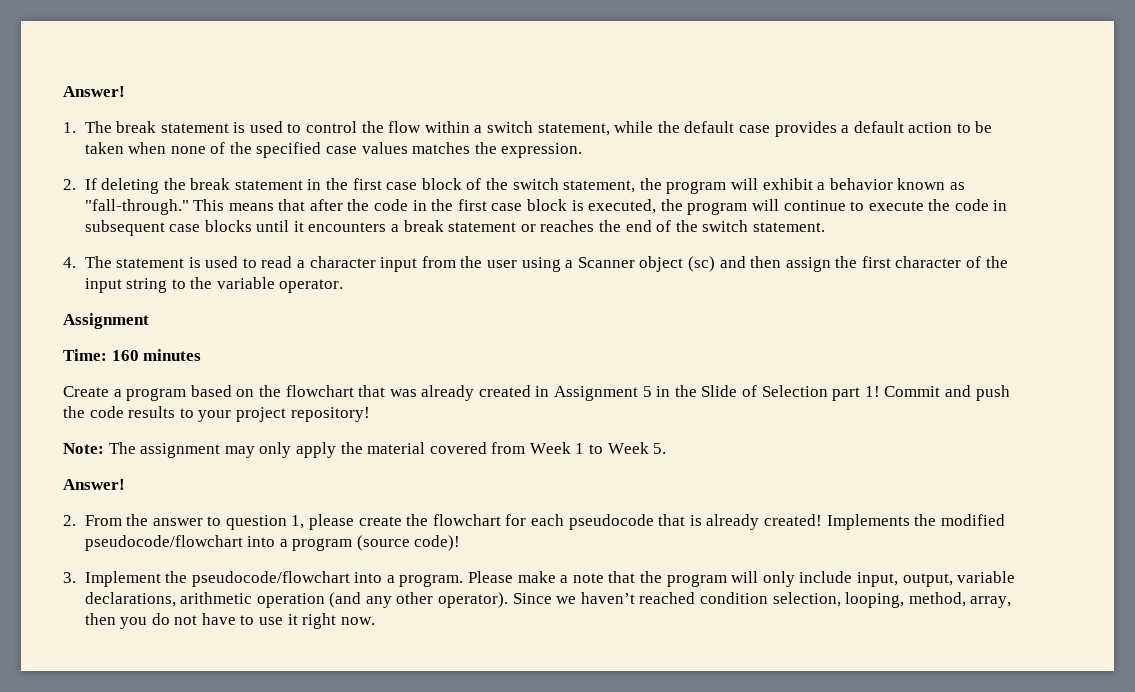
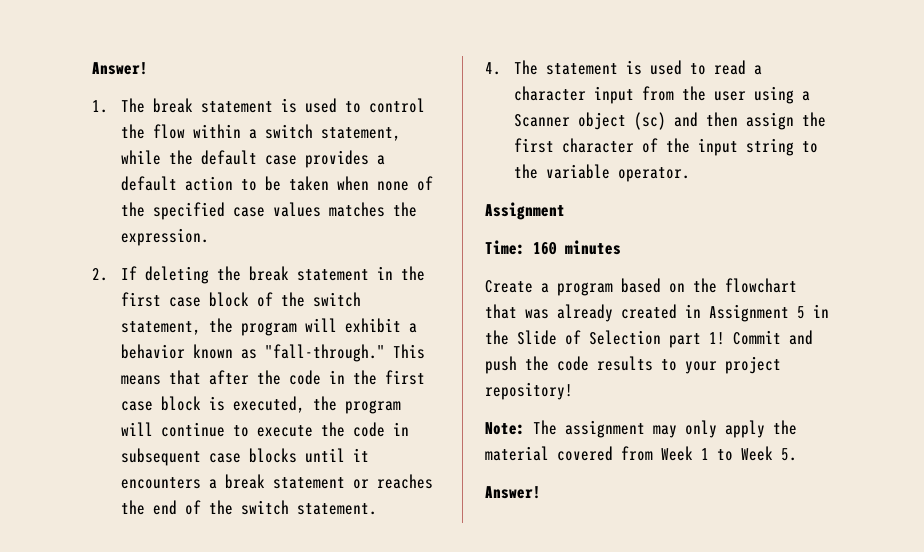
[63,514,1005,530] [84,535,461,551] [63,571,1016,587] [84,592,1012,608] [84,613,375,629] // 2. From the answer to question 1, please create the flowchart for each pseudocode that is already created! Implements the modified pseudocode/flowchart into a program (source code)! // 3. Implement the pseudocode/flowchart into a program. Please make a note that the program will only include input, output, variable declarations, arithmetic operation (and any other operator). Since we haven’t reached condition selection, looping, method, array, then you do not have to use it right now. -> (541, 492) none

